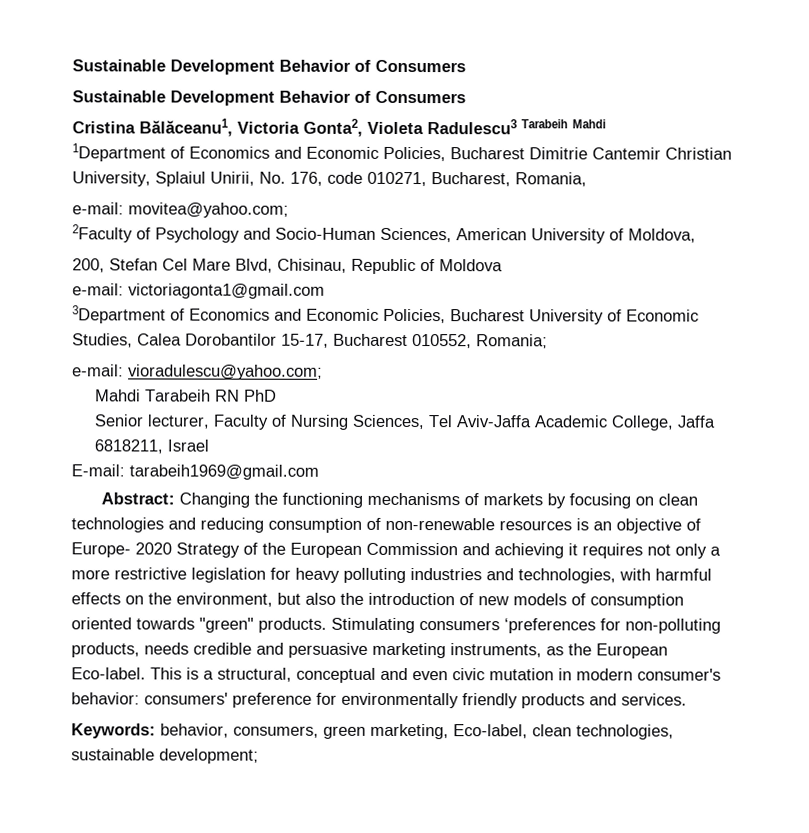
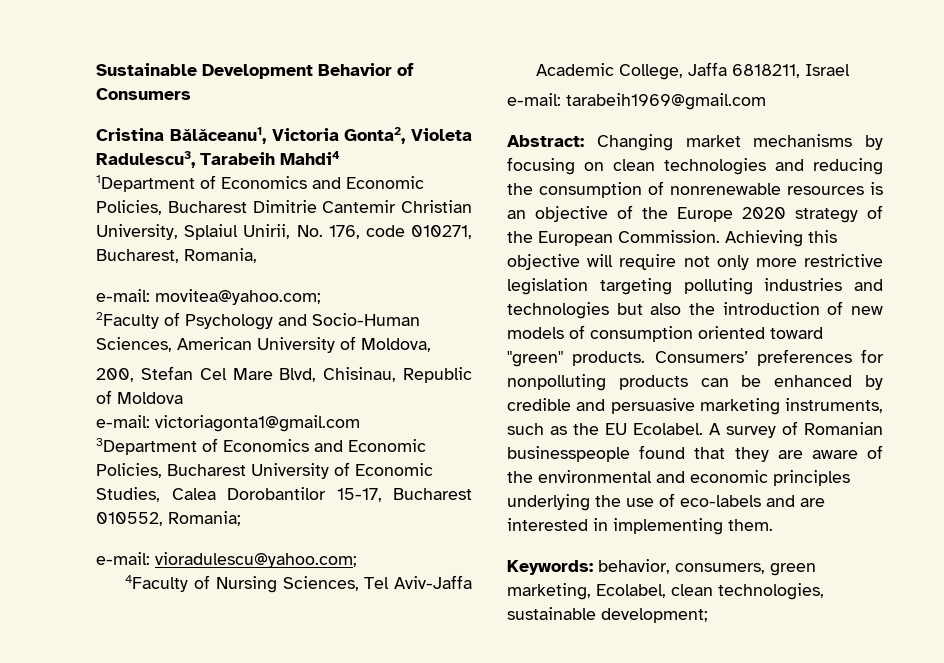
[72,59,466,75] [72,90,466,106] Sustainable Development Behavior of Consumers // Sustainable Development Behavior of Consumers -> [96,63,414,79] [96,88,191,100] Sustainable Development Behavior of Consumers
[427,119,606,135] Radulescu3 Tarabeih Mahdi -> [96,151,340,168] Radulescu3, Tarabeih Mahdi4
[94,389,277,402] [93,414,269,430] Mahdi Tarabeih RN PhD // Senior lecturer, Faculty -> [125,575,189,592] 4Faculty
[71,464,125,477] E-mail: -> [507,93,561,106] e-mail:
[254,492,544,508] the functioning mechanisms of markets -> [685,134,853,147] market mechanisms
(264, 525) none -> [507,183,533,195] the
[385,517,495,531] non-renewable -> [670,183,781,195] nonrenewable
[71,542,643,559] Europe- 2020 Strategy of the European Commission and achieving it requires -> [642,205,883,223] [507,230,837,247] [507,254,677,270] the Europe 2020 strategy of the European Commission. Achieving this objective will require
[710,546,721,556] a -> (749, 262) none
[270,567,340,583] for heavy -> [599,278,672,295] targeting
[518,568,712,584] [71,592,273,607] technologies, with harmful effects on the environment, -> [507,302,609,319] technologies
[136,617,195,630] towards -> [770,327,823,339] toward
[331,617,721,634] [71,642,189,658] Stimulating consumers ‘preferences for non-polluting products, needs -> [654,349,884,366] [507,374,883,391] Consumers’ preferences for nonpolluting products can be enhanced by
(542, 650) none -> [507,423,544,435] such
[596,643,668,659] [71,667,721,683] [71,692,687,709] European Eco-label. This is a structural, conceptual and even civic mutation in modern consumer's behavior: consumers' preference for environmentally friendly products and services. -> [605,421,883,438] [507,445,883,462] [507,470,850,486] [507,493,825,511] [507,518,773,535] EU Ecolabel. A survey of Romanian businesspeople found that they are aware of the environmental and economic principles underlying the use of eco-labels and are interested in implementing them.
[453,724,528,739] Eco-label, -> [596,584,666,598] Ecolabel,

